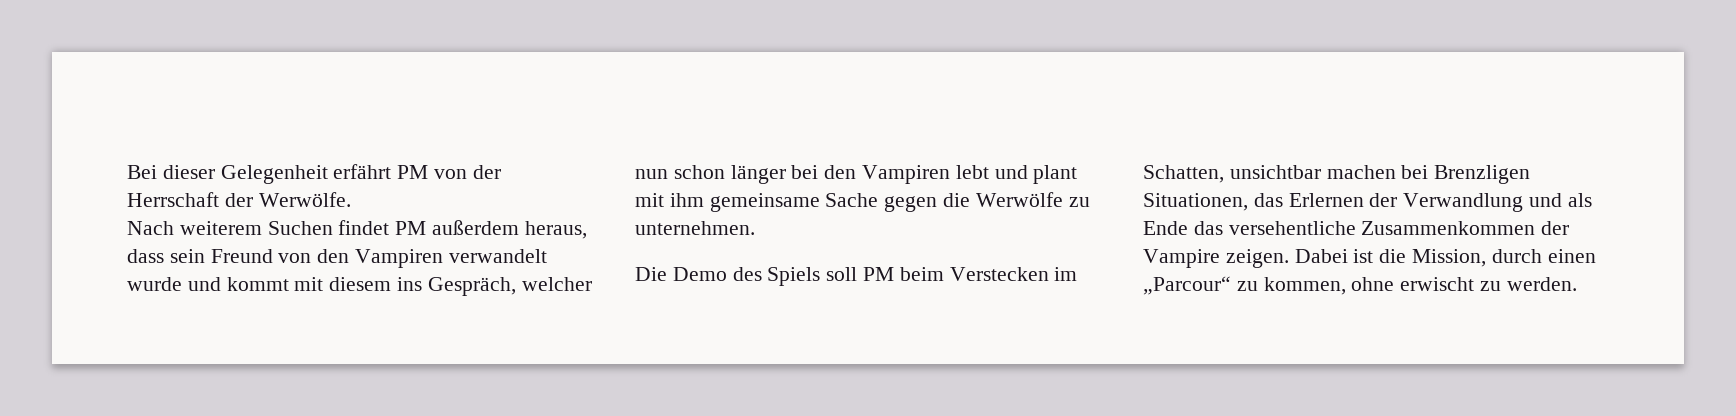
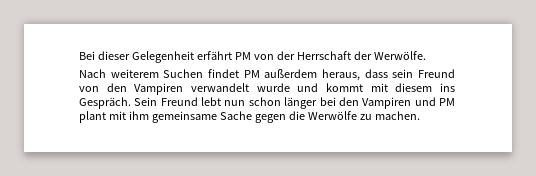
[427,277,592,296] Gespräch, welcher -> [79,97,222,109] Gespräch. Sein Freund lebt
[955,165,1028,179] lebt und -> [414,97,456,106] und PM
[635,221,755,235] [635,267,1078,286] [1143,165,1531,184] [1143,193,1592,212] [1143,221,1570,235] [1143,249,1596,268] [1143,276,1577,295] unternehmen. // Die Demo des Spiels soll PM beim Verstecken im Schatten, unsichtbar machen bei Brenzligen Situationen, das Erlernen der Verwandlung und als Ende das versehentliche Zusammenkommen der Vampire zeigen. Dabei ist die Mission, durch einen „Parcour“ zu kommen, ohne erwischt zu werden. -> [374,111,420,120] machen.

